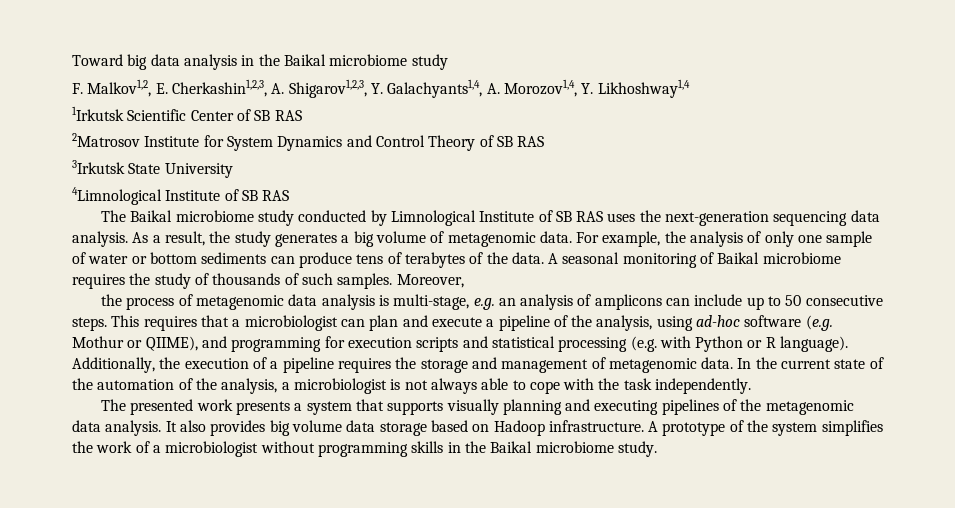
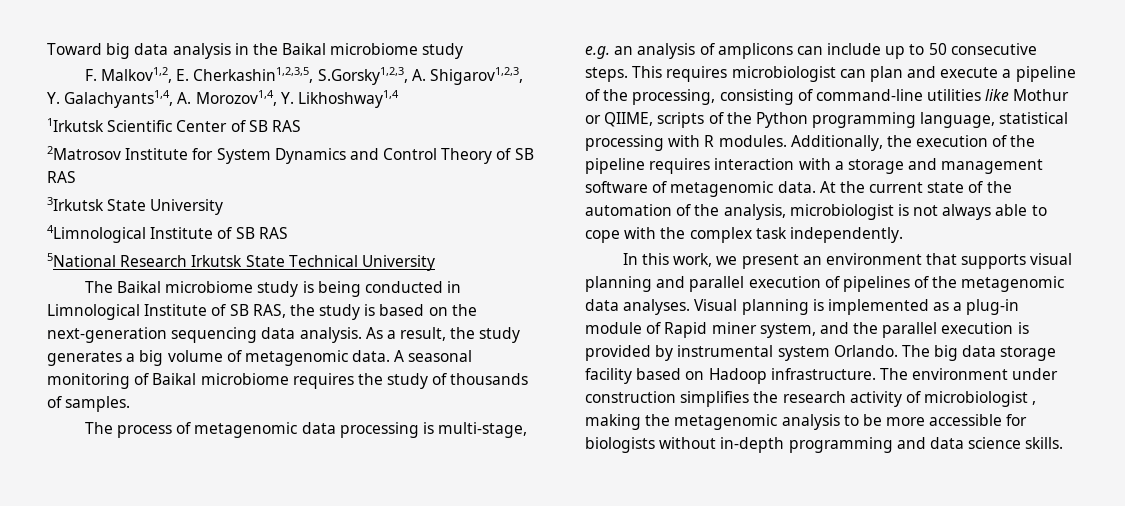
[171,79,267,97] Cherkashin1,2,3, -> [193,67,408,85] Cherkashin1,2,3,5, S.Gorsky1,2,3,
[100,210,636,226] The Baikal microbiome study conducted by Limnological Institute of SB RAS uses -> [47,253,435,271] [84,281,462,297] [47,304,448,320] 5National Research Irkutsk State Technical University // The Baikal microbiome study is being conducted in Limnological Institute of SB RAS, the study is based on
[576,231,873,247] [72,252,544,268] For example, the analysis of only one sample of water or bottom sediments can produce tens of terabytes of the data. -> (391, 356) none
[301,273,333,285] such -> (62, 402) none
[396,274,464,288] [100,294,122,306] Moreover, // the -> [84,422,113,434] // The
[321,294,375,310] analysis -> [339,422,419,438] processing
[200,315,241,327] that a -> (728, 74) none
[596,315,833,331] [72,336,849,352] analysis, using ad-hoc software (e.g. Mothur or QIIME), and programming for execution scripts and statistical processing (e.g. with Python or R language). -> [632,89,1070,105] [585,112,1069,128] [585,135,787,151] processing, consisting of command-line utilities like Mothur or QIIME, scripts of the Python programming language, statistical processing with R modules.
[270,361,279,369] a -> [1010,135,1036,147] the
[395,357,417,369] the -> [714,158,844,170] interaction with a
[591,357,752,373] of metagenomic data. In -> [585,181,836,197] software of metagenomic data. At
[281,382,290,390] a -> (786, 212) none
(620, 384) none -> [689,227,752,243] complex
[100,399,352,415] The presented work presents a system -> [622,253,922,269] In this work, we present an environment
[446,399,499,415] visually -> [1030,253,1073,265] visual
[594,400,659,415] executing -> [689,276,840,292] parallel execution of
[105,420,342,436] analysis. It also provides big volume -> [623,299,1020,315] [585,322,1029,338] [585,345,959,361] analyses. Visual planning is implemented as a plug-in module of Rapid miner system, and the parallel execution is provided by instrumental system Orlando. The big
(427, 429) none -> [585,368,632,384] facility
[648,420,883,436] [72,441,657,457] A prototype of the system simplifies the work of a microbiologist without programming skills in the Baikal microbiome study. -> [879,368,1059,380] [585,391,1037,407] [585,414,1028,430] [585,437,1064,453] The environment under construction simplifies the research activity of microbiologist , making the metagenomic analysis to be more accessible for biologists without in-depth programming and data science skills.

